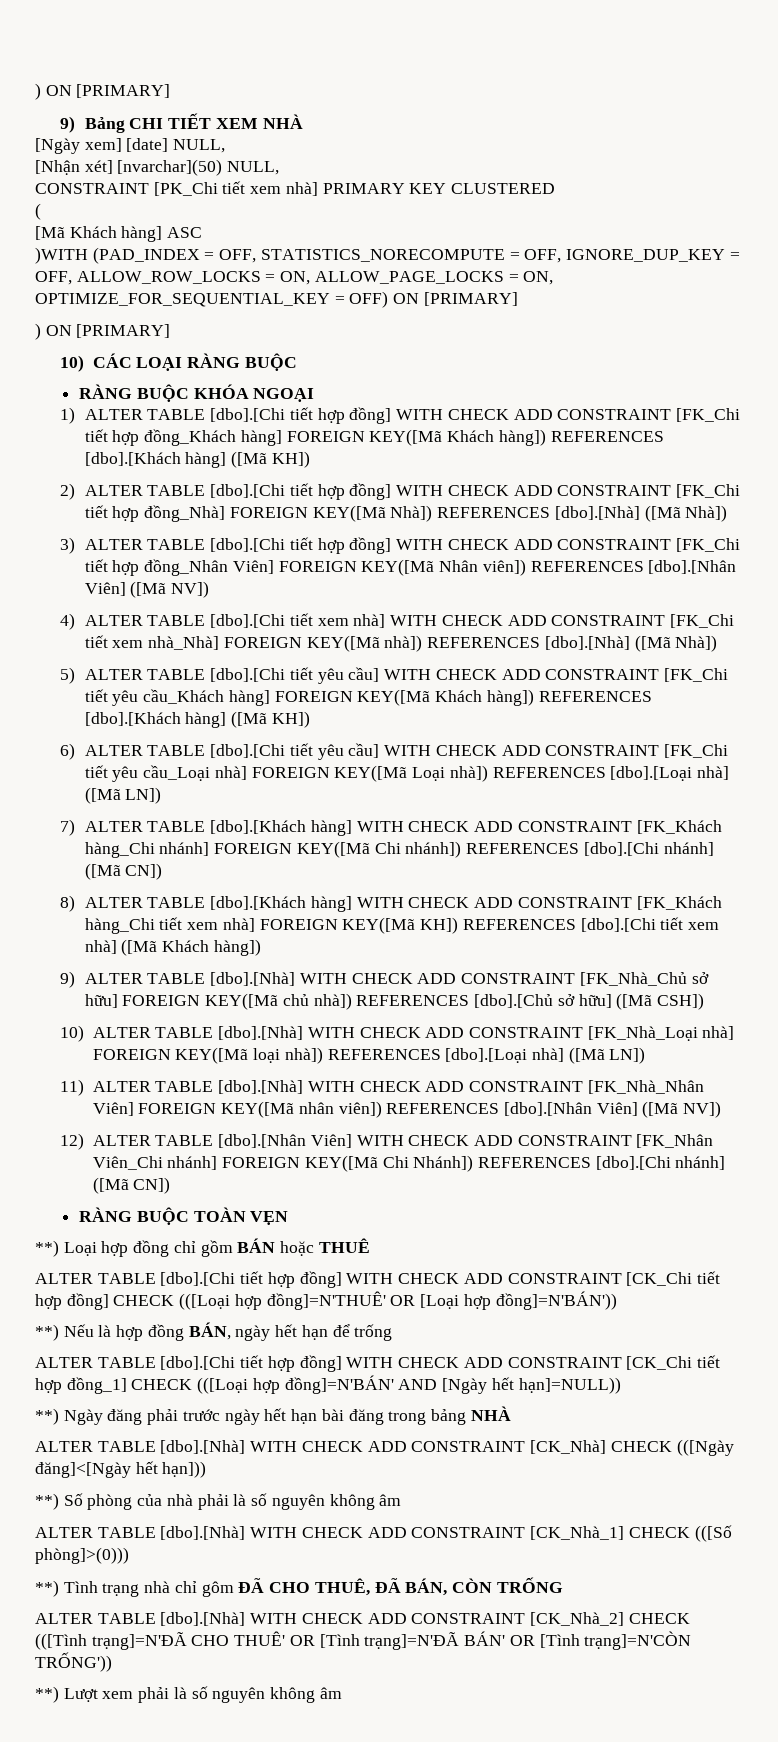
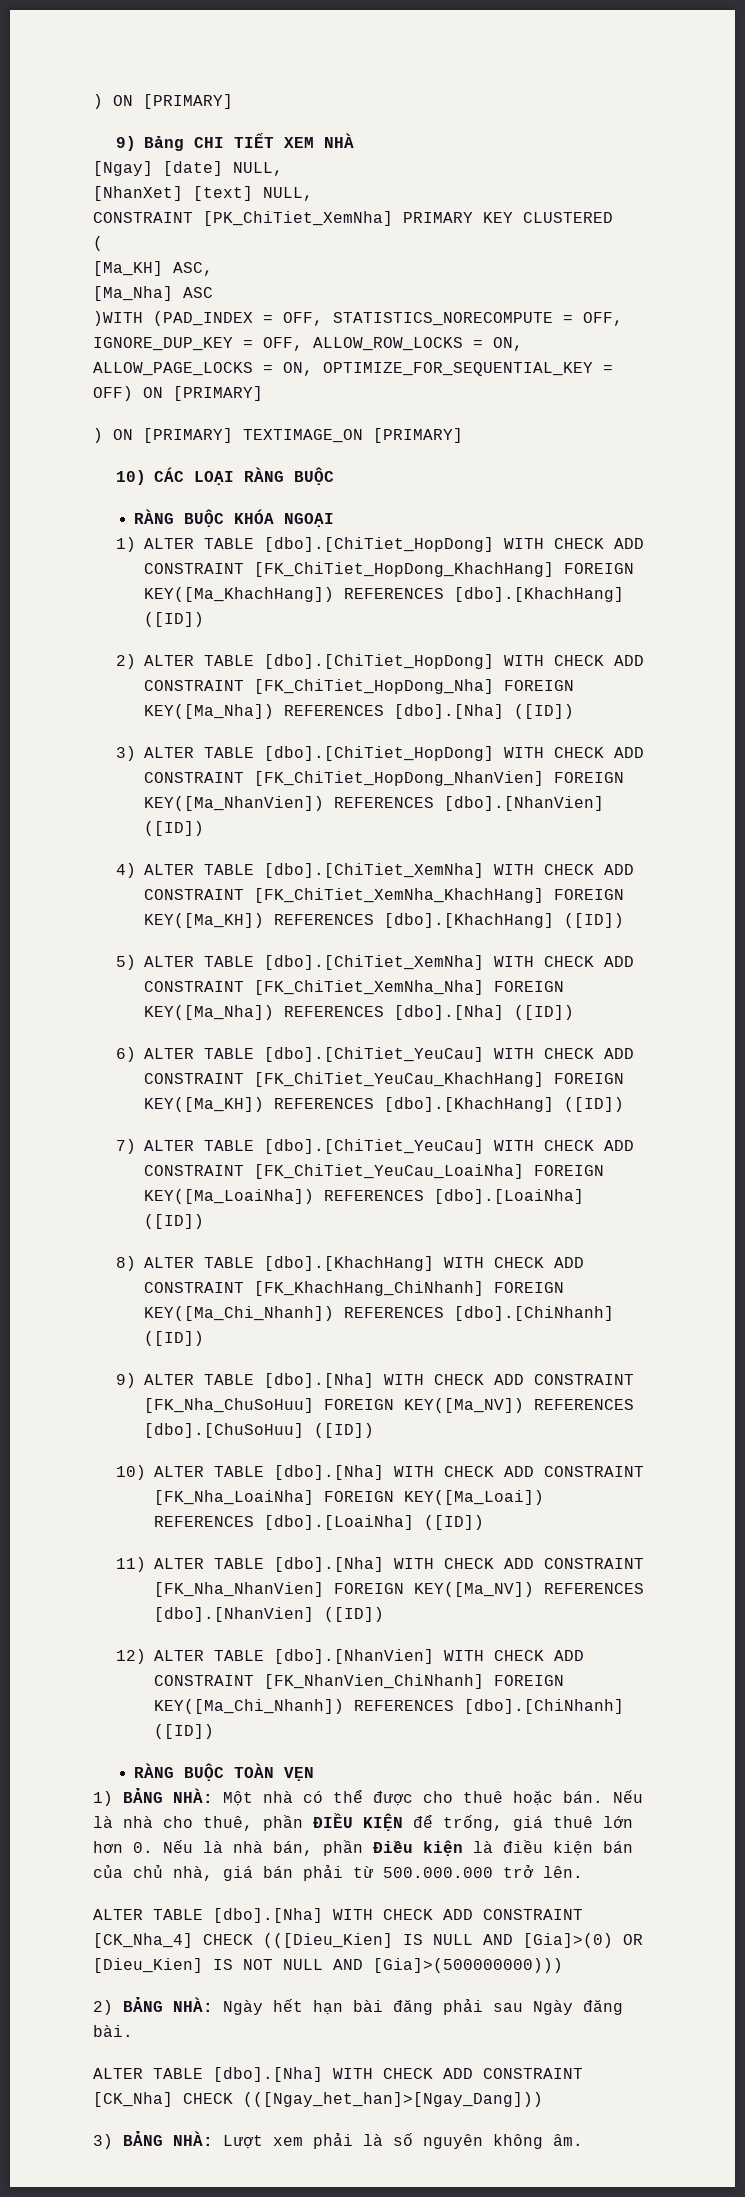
[35,138,122,154] [Ngày xem] -> [93,161,153,176] [Ngay]
[35,159,223,176] [Nhận xét] [nvarchar](50) -> [93,186,253,201] [NhanXet] [text]
[153,181,318,196] [PK_Chi tiết xem nhà] -> [203,211,393,226] [PK_ChiTiet_XemNha]
[35,226,163,242] [Mã Khách hàng] -> [93,261,213,276] [93,286,173,301] [Ma_KH] ASC, // [Ma_Nha]
(171, 331) none -> [243,428,463,443] TEXTIMAGE_ON [PRIMARY]
[210,407,740,424] [84,429,664,446] [84,451,310,468] [59,483,740,500] [84,505,728,522] [59,537,740,554] [84,559,737,576] [84,581,210,598] [59,613,734,630] [84,635,718,652] [59,667,728,684] [84,689,652,706] [84,711,310,728] [59,743,728,760] [84,765,729,782] [84,787,162,804] [dbo].[Chi tiết hợp đồng] WITH CHECK ADD CONSTRAINT [FK_Chi tiết hợp đồng_Khách hàng] FOREIGN KEY([Mã Khách hàng]) REFERENCES [dbo].[Khách hàng] ([Mã KH]) // 2) ALTER TABLE [dbo].[Chi tiết hợp đồng] WITH CHECK ADD CONSTRAINT [FK_Chi tiết hợp đồng_Nhà] FOREIGN KEY([Mã Nhà]) REFERENCES [dbo].[Nhà] ([Mã Nhà]) // 3) ALTER TABLE [dbo].[Chi tiết hợp đồng] WITH CHECK ADD CONSTRAINT [FK_Chi tiết hợp đồng_Nhân Viên] FOREIGN KEY([Mã Nhân viên]) REFERENCES [dbo].[Nhân Viên] ([Mã NV]) // 4) ALTER TABLE [dbo].[Chi tiết xem nhà] WITH CHECK ADD CONSTRAINT [FK_Chi tiết xem nhà_Nhà] FOREIGN KEY([Mã nhà]) REFERENCES [dbo].[Nhà] ([Mã Nhà]) // 5) ALTER TABLE [dbo].[Chi tiết yêu cầu] WITH CHECK ADD CONSTRAINT [FK_Chi tiết yêu cầu_Khách hàng] FOREIGN KEY([Mã Khách hàng]) REFERENCES [dbo].[Khách hàng] ([Mã KH]) // 6) ALTER TABLE [dbo].[Chi tiết yêu cầu] WITH CHECK ADD CONSTRAINT [FK_Chi tiết yêu cầu_Loại nhà] FOREIGN KEY([Mã Loại nhà]) REFERENCES [dbo].[Loại nhà] ([Mã LN]) -> [264,537,645,552] [144,562,635,577] [144,587,625,602] [144,612,205,627] [116,654,645,669] [144,679,575,694] [144,704,575,719] [116,746,645,761] [144,771,625,786] [144,796,605,811] [144,821,205,836] [116,863,635,878] [144,888,625,903] [144,913,625,928] [116,955,635,970] [144,980,565,995] [144,1005,575,1020] [116,1047,635,1062] [144,1072,625,1087] [144,1097,625,1112] [dbo].[ChiTiet_HopDong] WITH CHECK ADD CONSTRAINT [FK_ChiTiet_HopDong_KhachHang] FOREIGN KEY([Ma_KhachHang]) REFERENCES [dbo].[KhachHang] ([ID]) // 2) ALTER TABLE [dbo].[ChiTiet_HopDong] WITH CHECK ADD CONSTRAINT [FK_ChiTiet_HopDong_Nha] FOREIGN KEY([Ma_Nha]) REFERENCES [dbo].[Nha] ([ID]) // 3) ALTER TABLE [dbo].[ChiTiet_HopDong] WITH CHECK ADD CONSTRAINT [FK_ChiTiet_HopDong_NhanVien] FOREIGN KEY([Ma_NhanVien]) REFERENCES [dbo].[NhanVien] ([ID]) // 4) ALTER TABLE [dbo].[ChiTiet_XemNha] WITH CHECK ADD CONSTRAINT [FK_ChiTiet_XemNha_KhachHang] FOREIGN KEY([Ma_KH]) REFERENCES [dbo].[KhachHang] ([ID]) // 5) ALTER TABLE [dbo].[ChiTiet_XemNha] WITH CHECK ADD CONSTRAINT [FK_ChiTiet_XemNha_Nha] FOREIGN KEY([Ma_Nha]) REFERENCES [dbo].[Nha] ([ID]) // 6) ALTER TABLE [dbo].[ChiTiet_YeuCau] WITH CHECK ADD CONSTRAINT [FK_ChiTiet_YeuCau_KhachHang] FOREIGN KEY([Ma_KH]) REFERENCES [dbo].[KhachHang] ([ID])
[210,820,722,836] [84,841,714,858] [84,863,163,880] [dbo].[Khách hàng] WITH CHECK ADD CONSTRAINT [FK_Khách hàng_Chi nhánh] FOREIGN KEY([Mã Chi nhánh]) REFERENCES [dbo].[Chi nhánh] ([Mã CN]) -> [264,1139,635,1154] [144,1164,605,1179] [144,1189,585,1204] [144,1214,205,1229] [dbo].[ChiTiet_YeuCau] WITH CHECK ADD CONSTRAINT [FK_ChiTiet_YeuCau_LoaiNha] FOREIGN KEY([Ma_LoaiNha]) REFERENCES [dbo].[LoaiNha] ([ID])
[210,896,722,912] [84,917,719,934] [84,939,261,956] [dbo].[Khách hàng] WITH CHECK ADD CONSTRAINT [FK_Khách hàng_Chi tiết xem nhà] FOREIGN KEY([Mã KH]) REFERENCES [dbo].[Chi tiết xem nhà] ([Mã Khách hàng]) -> [264,1256,585,1271] [144,1281,565,1296] [144,1306,615,1321] [144,1331,205,1346] [dbo].[KhachHang] WITH CHECK ADD CONSTRAINT [FK_KhachHang_ChiNhanh] FOREIGN KEY([Ma_Chi_Nhanh]) REFERENCES [dbo].[ChiNhanh] ([ID])
[210,972,709,986] [84,993,704,1010] [dbo].[Nhà] WITH CHECK ADD CONSTRAINT [FK_Nhà_Chủ sở hữu] FOREIGN KEY([Mã chủ nhà]) REFERENCES [dbo].[Chủ sở hữu] ([Mã CSH]) -> [264,1373,635,1388] [144,1398,635,1413] [144,1423,375,1438] [dbo].[Nha] WITH CHECK ADD CONSTRAINT [FK_Nha_ChuSoHuu] FOREIGN KEY([Ma_NV]) REFERENCES [dbo].[ChuSoHuu] ([ID])
[218,1026,735,1041] [92,1047,646,1064] [dbo].[Nhà] WITH CHECK ADD CONSTRAINT [FK_Nhà_Loại nhà] FOREIGN KEY([Mã loại nhà]) REFERENCES [dbo].[Loại nhà] ([Mã LN]) -> [274,1465,645,1480] [154,1490,545,1505] [154,1515,485,1530] [dbo].[Nha] WITH CHECK ADD CONSTRAINT [FK_Nha_LoaiNha] FOREIGN KEY([Ma_Loai]) REFERENCES [dbo].[LoaiNha] ([ID])
[218,1080,704,1094] [92,1101,722,1118] [dbo].[Nhà] WITH CHECK ADD CONSTRAINT [FK_Nhà_Nhân Viên] FOREIGN KEY([Mã nhân viên]) REFERENCES [dbo].[Nhân Viên] ([Mã NV]) -> [274,1557,645,1572] [154,1582,645,1597] [154,1607,385,1622] [dbo].[Nha] WITH CHECK ADD CONSTRAINT [FK_Nha_NhanVien] FOREIGN KEY([Ma_NV]) REFERENCES [dbo].[NhanVien] ([ID])
[218,1134,714,1148] [92,1155,726,1172] [92,1177,171,1194] [79,1207,289,1225] [35,1238,370,1257] [35,1271,720,1288] [35,1291,617,1310] [35,1322,393,1341] [35,1355,720,1372] [35,1375,621,1394] [35,1406,511,1425] [35,1439,734,1456] [35,1461,207,1478] [35,1493,402,1510] [35,1525,732,1542] [35,1547,129,1564] [35,1577,563,1597] [35,1612,690,1626] [35,1631,692,1650] [35,1652,112,1672] [35,1686,59,1703] [dbo].[Nhân Viên] WITH CHECK ADD CONSTRAINT [FK_Nhân Viên_Chi nhánh] FOREIGN KEY([Mã Chi Nhánh]) REFERENCES [dbo].[Chi nhánh] ([Mã CN]) // RÀNG BUỘC TOÀN VẸN // **) Loại hợp đồng chỉ gồm BÁN hoặc THUÊ // ALTER TABLE [dbo].[Chi tiết hợp đồng] WITH CHECK ADD CONSTRAINT [CK_Chi tiết hợp đồng] CHECK (([Loại hợp đồng]=N'THUÊ' OR [Loại hợp đồng]=N'BÁN')) // **) Nếu là hợp đồng BÁN, ngày hết hạn để trống // ALTER TABLE [dbo].[Chi tiết hợp đồng] WITH CHECK ADD CONSTRAINT [CK_Chi tiết hợp đồng_1] CHECK (([Loại hợp đồng]=N'BÁN' AND [Ngày hết hạn]=NULL)) // **) Ngày đăng phải trước ngày hết hạn bài đăng trong bảng NHÀ // ALTER TABLE [dbo].[Nhà] WITH CHECK ADD CONSTRAINT [CK_Nhà] CHECK (([Ngày đăng]<[Ngày hết hạn])) // **) Số phòng của nhà phải là số nguyên không âm // ALTER TABLE [dbo].[Nhà] WITH CHECK ADD CONSTRAINT [CK_Nhà_1] CHECK (([Số phòng]>(0))) // **) Tình trạng nhà chỉ gôm ĐÃ CHO THUÊ, ĐÃ BÁN, CÒN TRỐNG // ALTER TABLE [dbo].[Nhà] WITH CHECK ADD CONSTRAINT [CK_Nhà_2] CHECK (([Tình trạng]=N'ĐÃ CHO THUÊ' OR [Tình trạng]=N'ĐÃ BÁN' OR [Tình trạng]=N'CÒN TRỐNG')) // **) -> [274,1649,585,1664] [154,1674,565,1689] [154,1699,625,1714] [154,1724,215,1739] [134,1763,315,1781] [93,1788,643,1806] [93,1813,633,1831] [93,1840,633,1856] [93,1865,583,1881] [93,1908,583,1923] [93,1933,643,1948] [93,1958,563,1973] [93,1997,623,2015] [93,2025,133,2037] [93,2067,583,2082] [93,2092,543,2107] [93,2131,213,2149] [dbo].[NhanVien] WITH CHECK ADD CONSTRAINT [FK_NhanVien_ChiNhanh] FOREIGN KEY([Ma_Chi_Nhanh]) REFERENCES [dbo].[ChiNhanh] ([ID]) // RÀNG BUỘC TOÀN VẸN // 1) BẢNG NHÀ: Một nhà có thể được cho thuê hoặc bán. Nếu là nhà cho thuê, phần ĐIỀU KIỆN để trống, giá thuê lớn hơn 0. Nếu là nhà bán, phần Điều kiện là điều kiện bán của chủ nhà, giá bán phải từ 500.000.000 trở lên. // ALTER TABLE [dbo].[Nha] WITH CHECK ADD CONSTRAINT [CK_Nha_4] CHECK (([Dieu_Kien] IS NULL AND [Gia]>(0) OR [Dieu_Kien] IS NOT NULL AND [Gia]>(500000000))) // 2) BẢNG NHÀ: Ngày hết hạn bài đăng phải sau Ngày đăng bài. // ALTER TABLE [dbo].[Nha] WITH CHECK ADD CONSTRAINT [CK_Nha] CHECK (([Ngay_het_han]>[Ngay_Dang])) // 3) BẢNG NHÀ:
[319,1687,342,1699] âm -> [553,2134,583,2146] âm.

